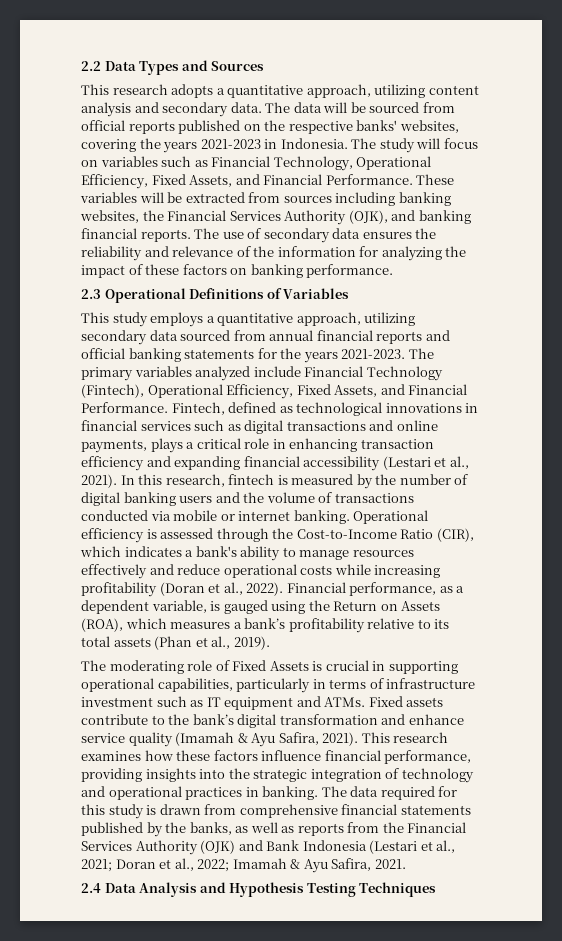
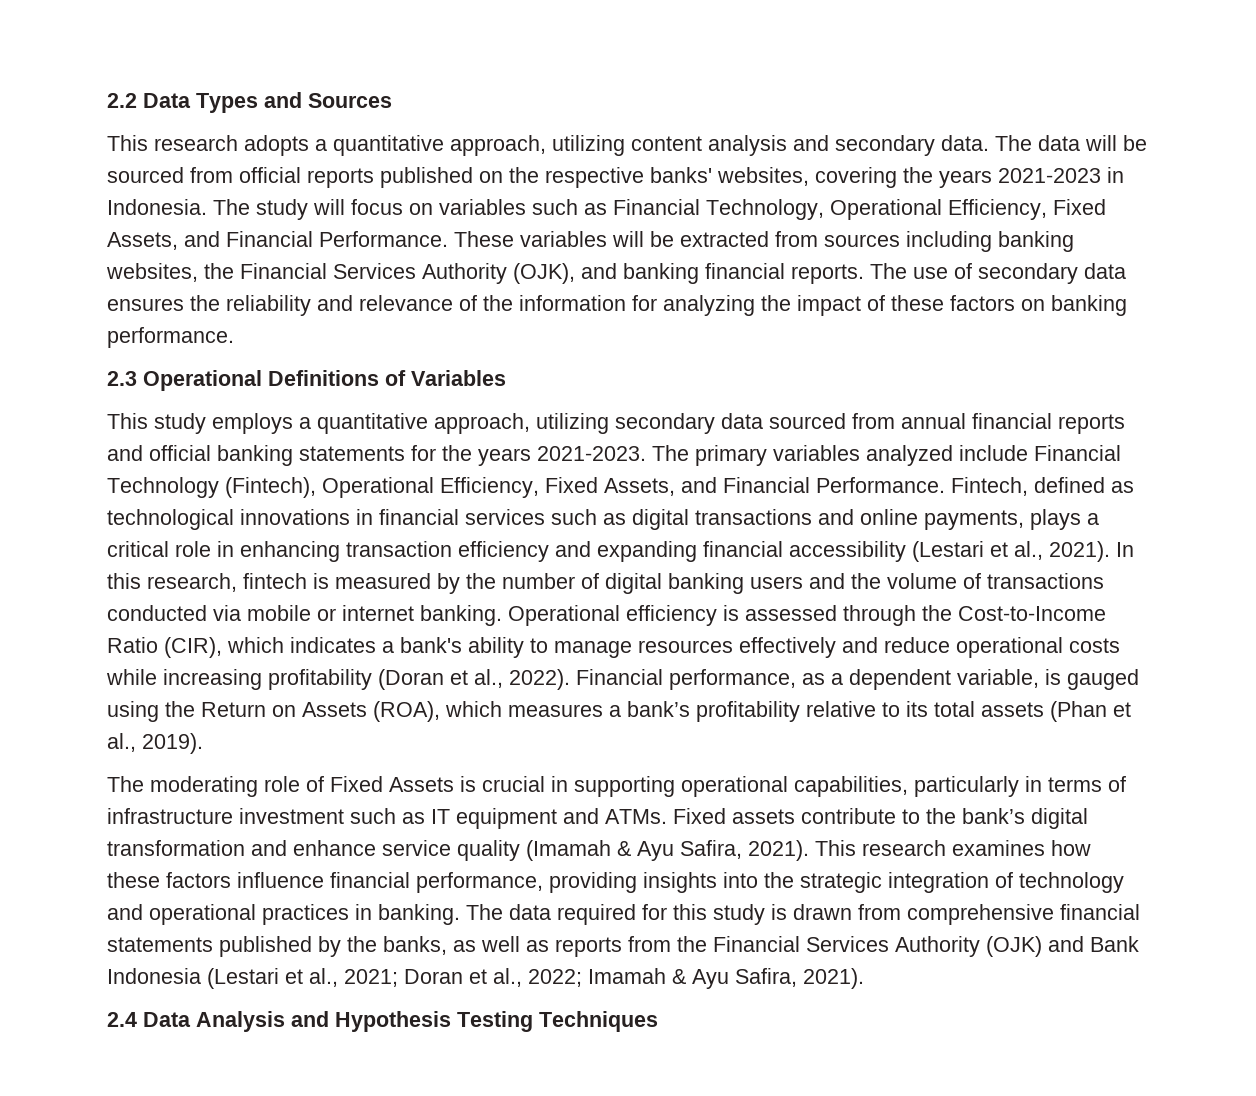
[374,859,406,869] 2021. -> [803,968,864,989] 2021).

